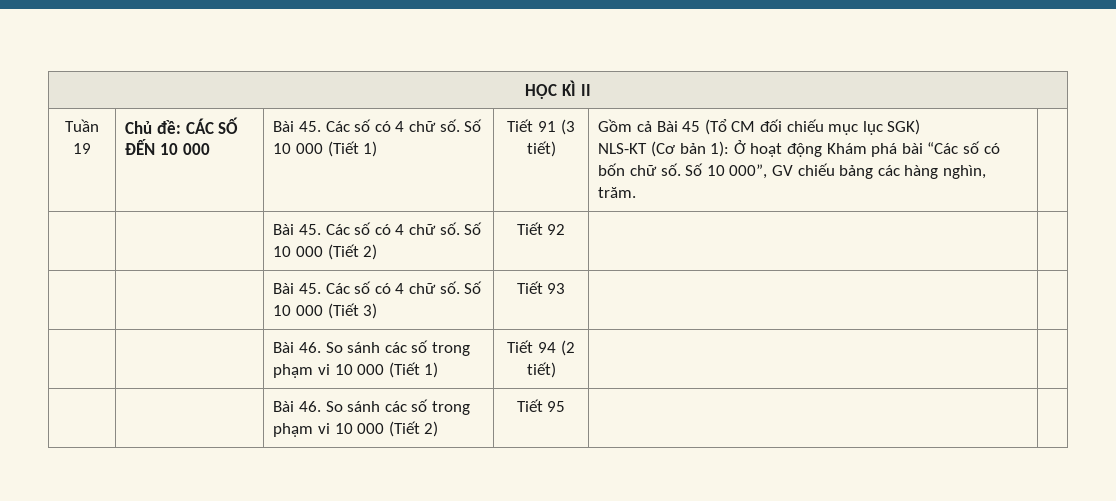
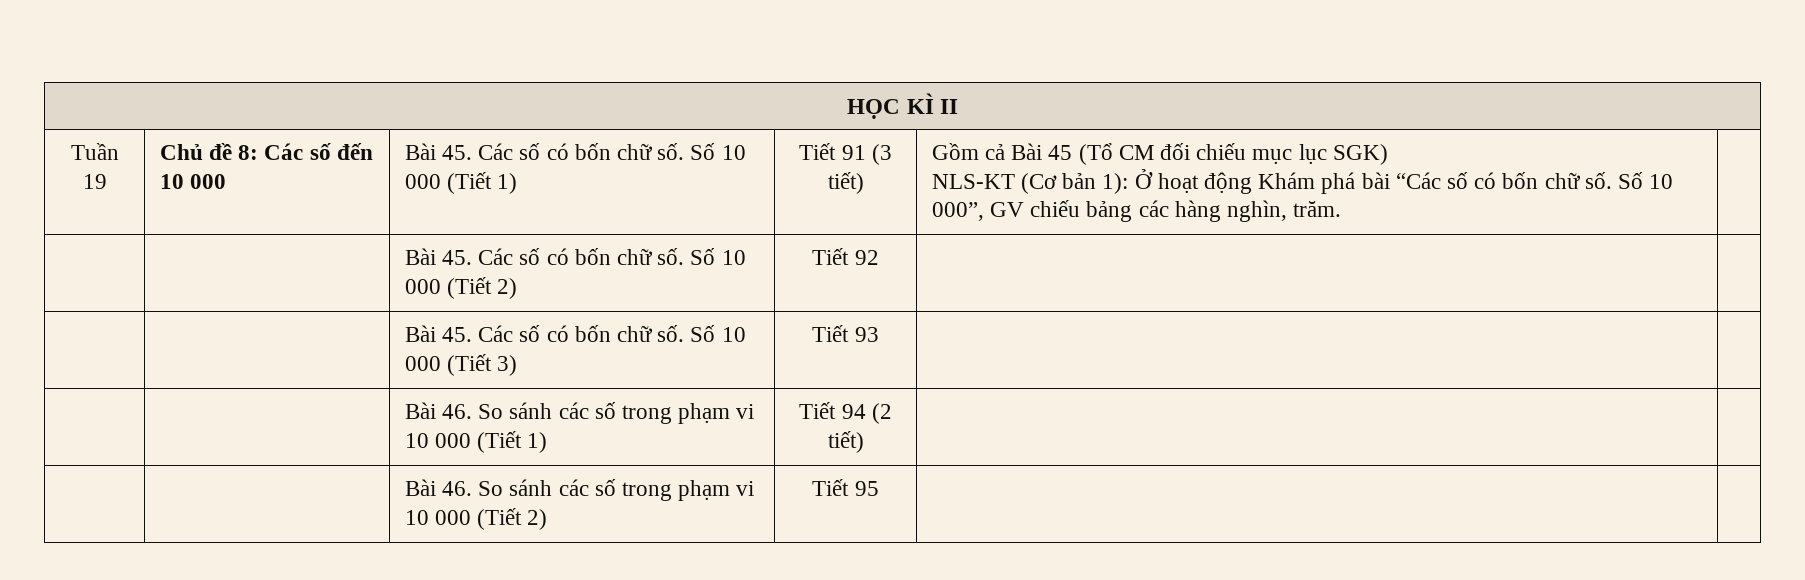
[157,117,239,134] [125,139,156,155] đề: CÁC SỐ ĐẾN -> [208,143,373,160] đề 8: Các số đến
[395,121,405,132] 4 -> [574,143,611,160] bốn
[395,224,405,235] 4 -> [574,248,611,265] bốn
[395,283,405,294] 4 -> [574,325,611,342] bốn

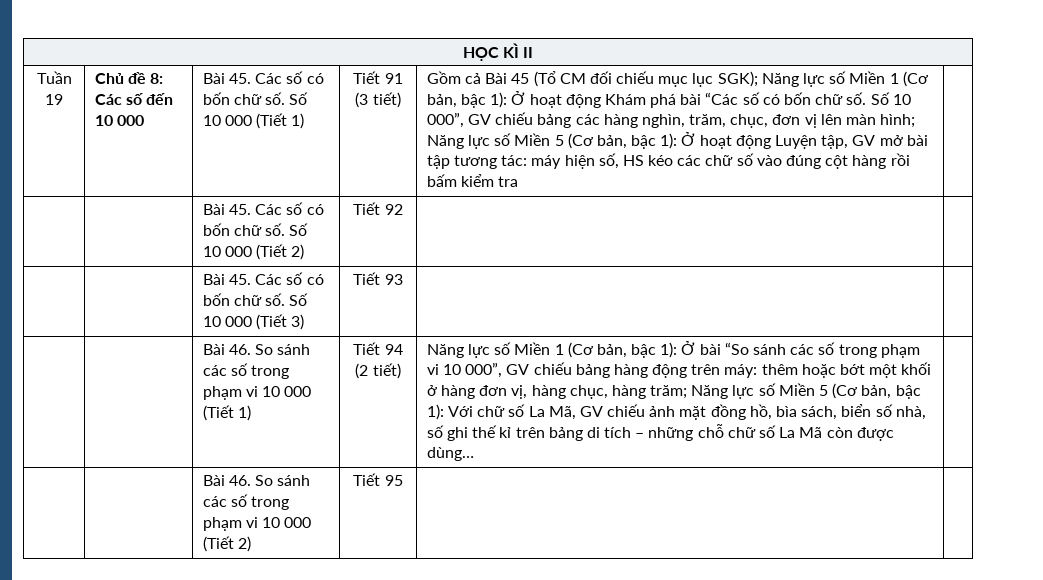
[1332,144,1388,165] [931,173,1097,194] SGK) // NLS-KT (Cơ bản -> [717,71,928,87] [426,94,486,108] SGK); Năng lực số Miền 1 (Cơ bản, bậc
[1293,201,1342,217] trăm. -> [689,114,916,128] [426,132,928,149] [426,153,910,169] [426,174,519,187] trăm, chục, đơn vị lên màn hình; Năng lực số Miền 5 (Cơ bản, bậc 1): Ở hoạt động Luyện tập, GV mở bài tập tương tác: máy hiện số, HS kéo các chữ số vào đúng cột hàng rồi bấm kiểm tra
(864, 442) none -> [426,341,920,358] [426,362,932,378] [426,383,921,399] [426,404,926,420] [426,424,894,441] [426,447,474,461] Năng lực số Miền 1 (Cơ bản, bậc 1): Ở bài “So sánh các số trong phạm vi 10 000”, GV chiếu bảng hàng động trên máy: thêm hoặc bớt một khối ở hàng đơn vị, hàng chục, hàng trăm; Năng lực số Miền 5 (Cơ bản, bậc 1): Với chữ số La Mã, GV chiếu ảnh mặt đồng hồ, bìa sách, biển số nhà, số ghi thế kỉ trên bảng di tích – những chỗ chữ số La Mã còn được dùng…

